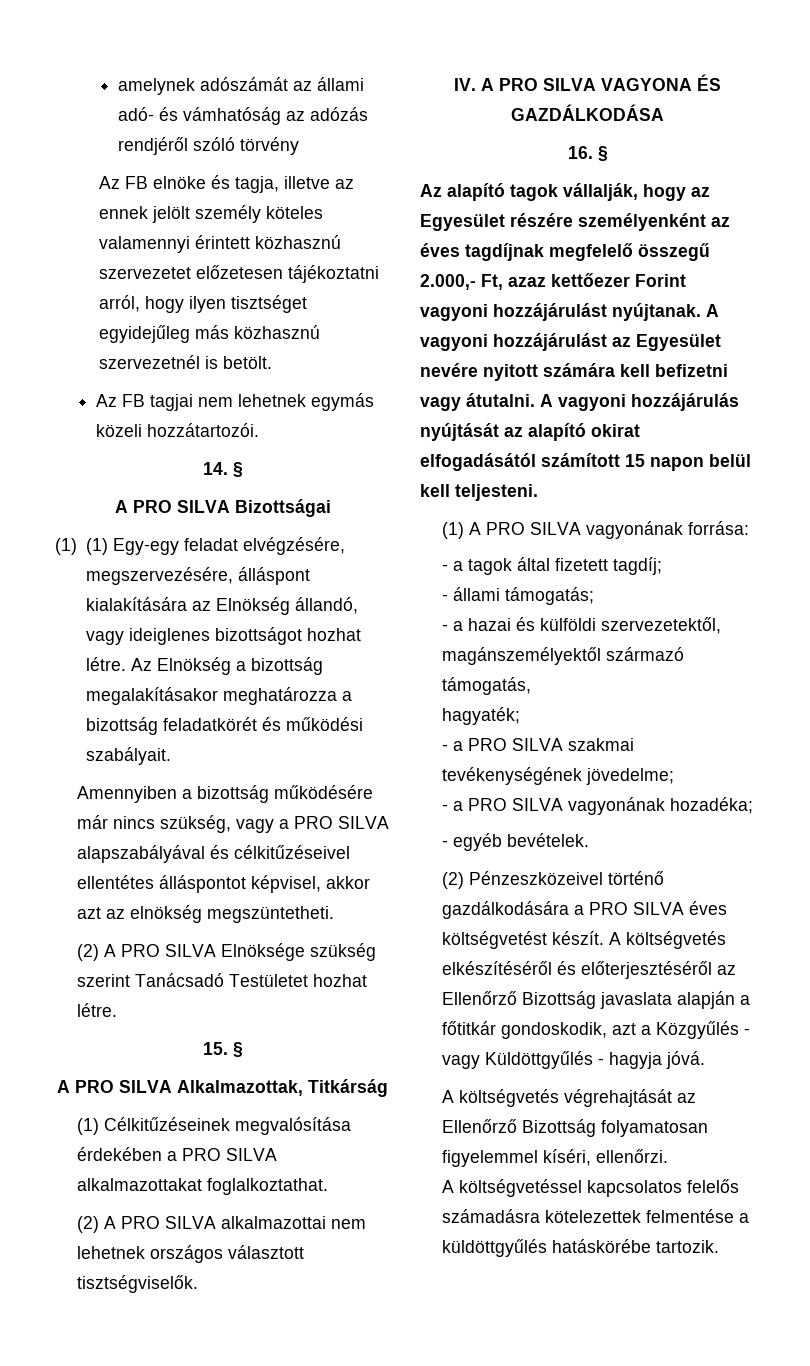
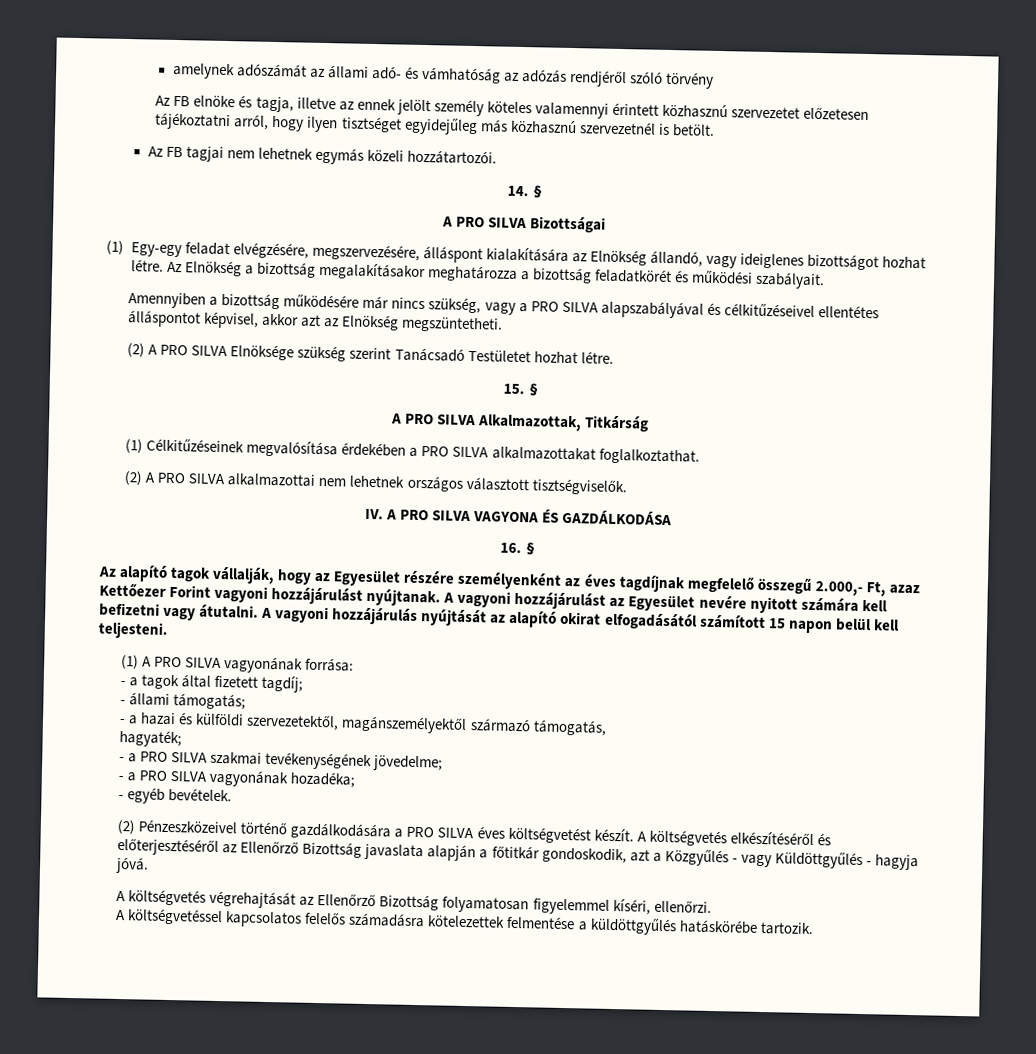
[85,538,108,555] (1) -> (124, 247) none
[129,905,202,923] elnökség -> [341,314,400,331] Elnökség
[551,273,630,287] kettőezer -> [99,583,166,597] Kettőezer

